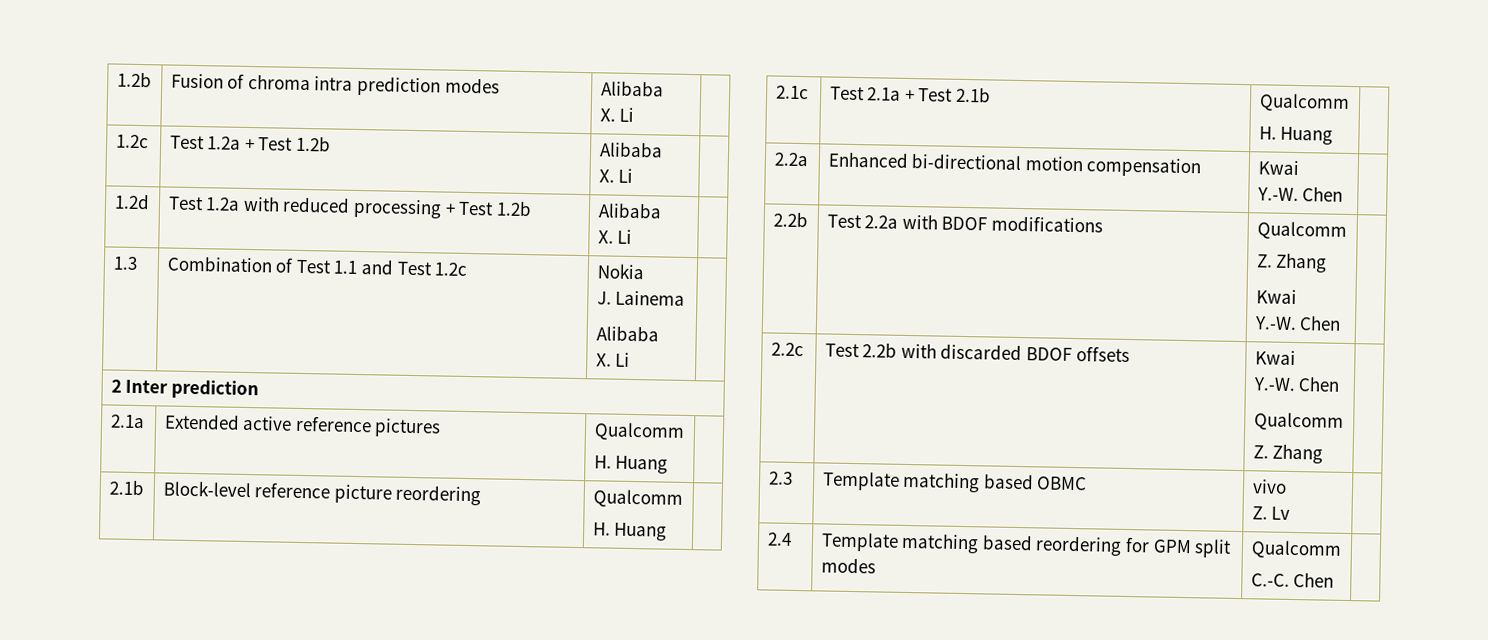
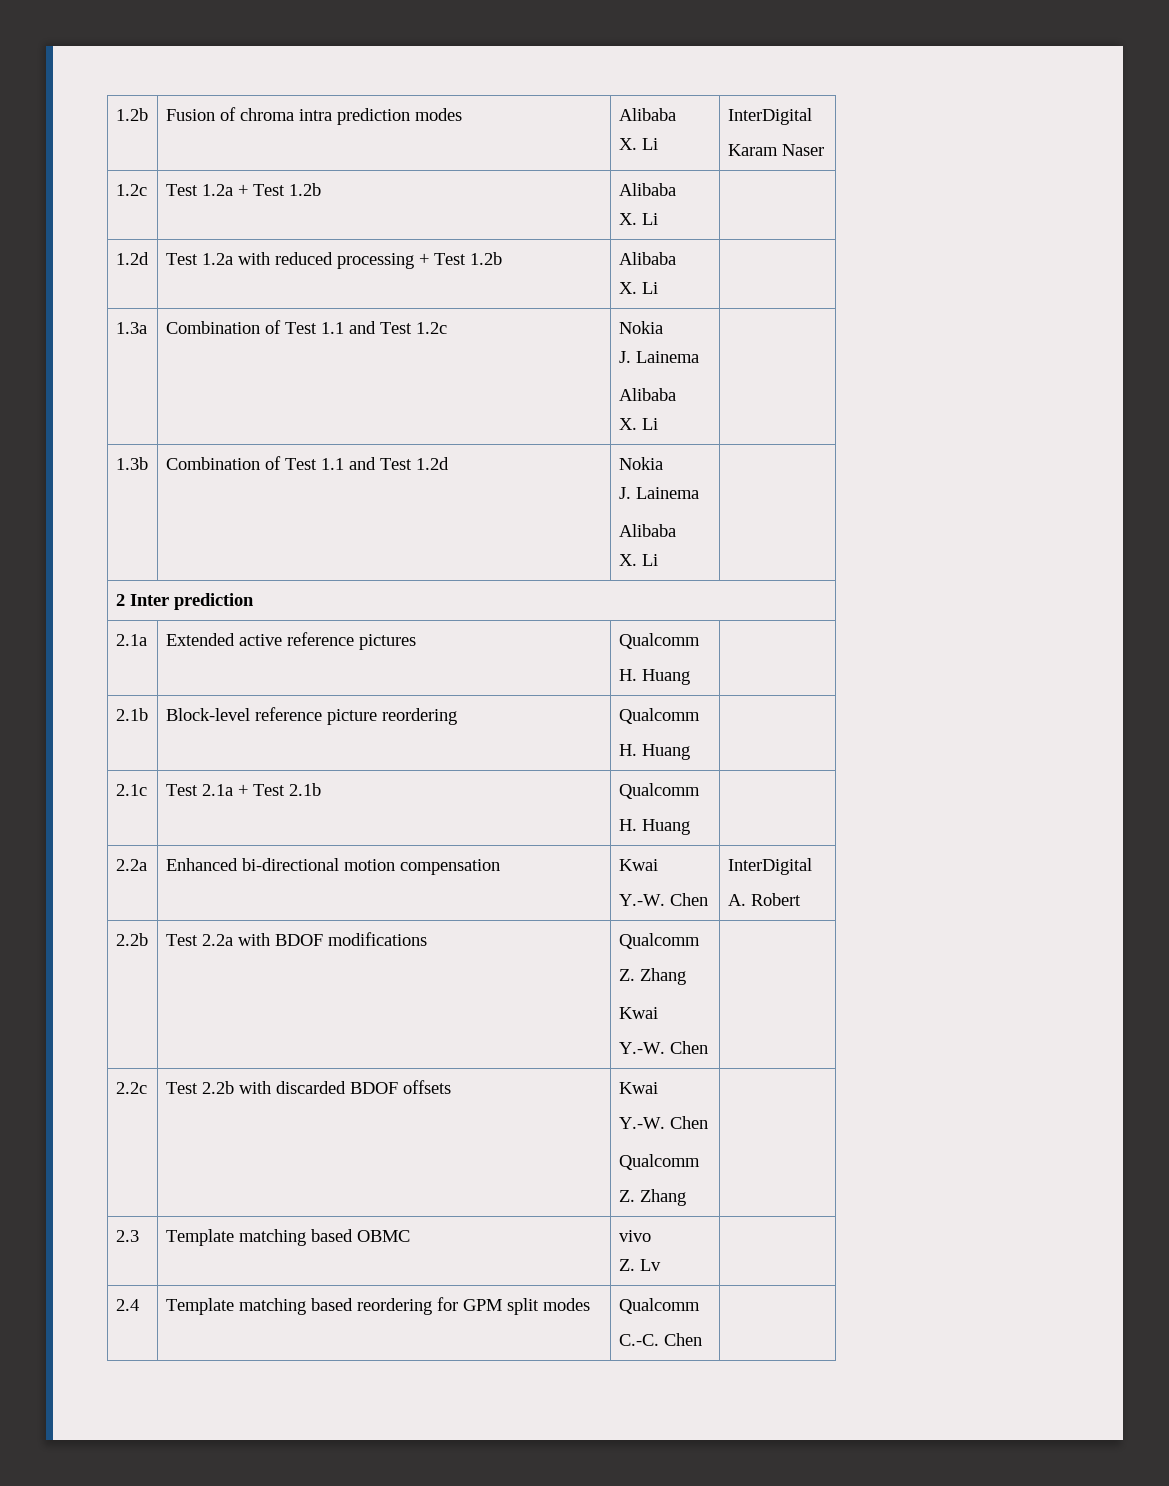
(635, 114) none -> [727,108,812,125] [727,144,824,156] InterDigital // Karam Naser
[112,256,138,270] 1.3 -> [115,322,147,334] 1.3a
(631, 359) none -> [115,457,148,470] [165,456,449,470] [618,457,663,470] [618,487,699,499] [618,524,676,537] [618,554,658,566] // 1.3b | Combination of Test 1.1 and Test 1.2d | Nokia // J. Lainema // Alibaba // X. Li |
(1344, 194) none -> [727,858,812,875] [727,893,801,906] InterDigital // A. Robert

